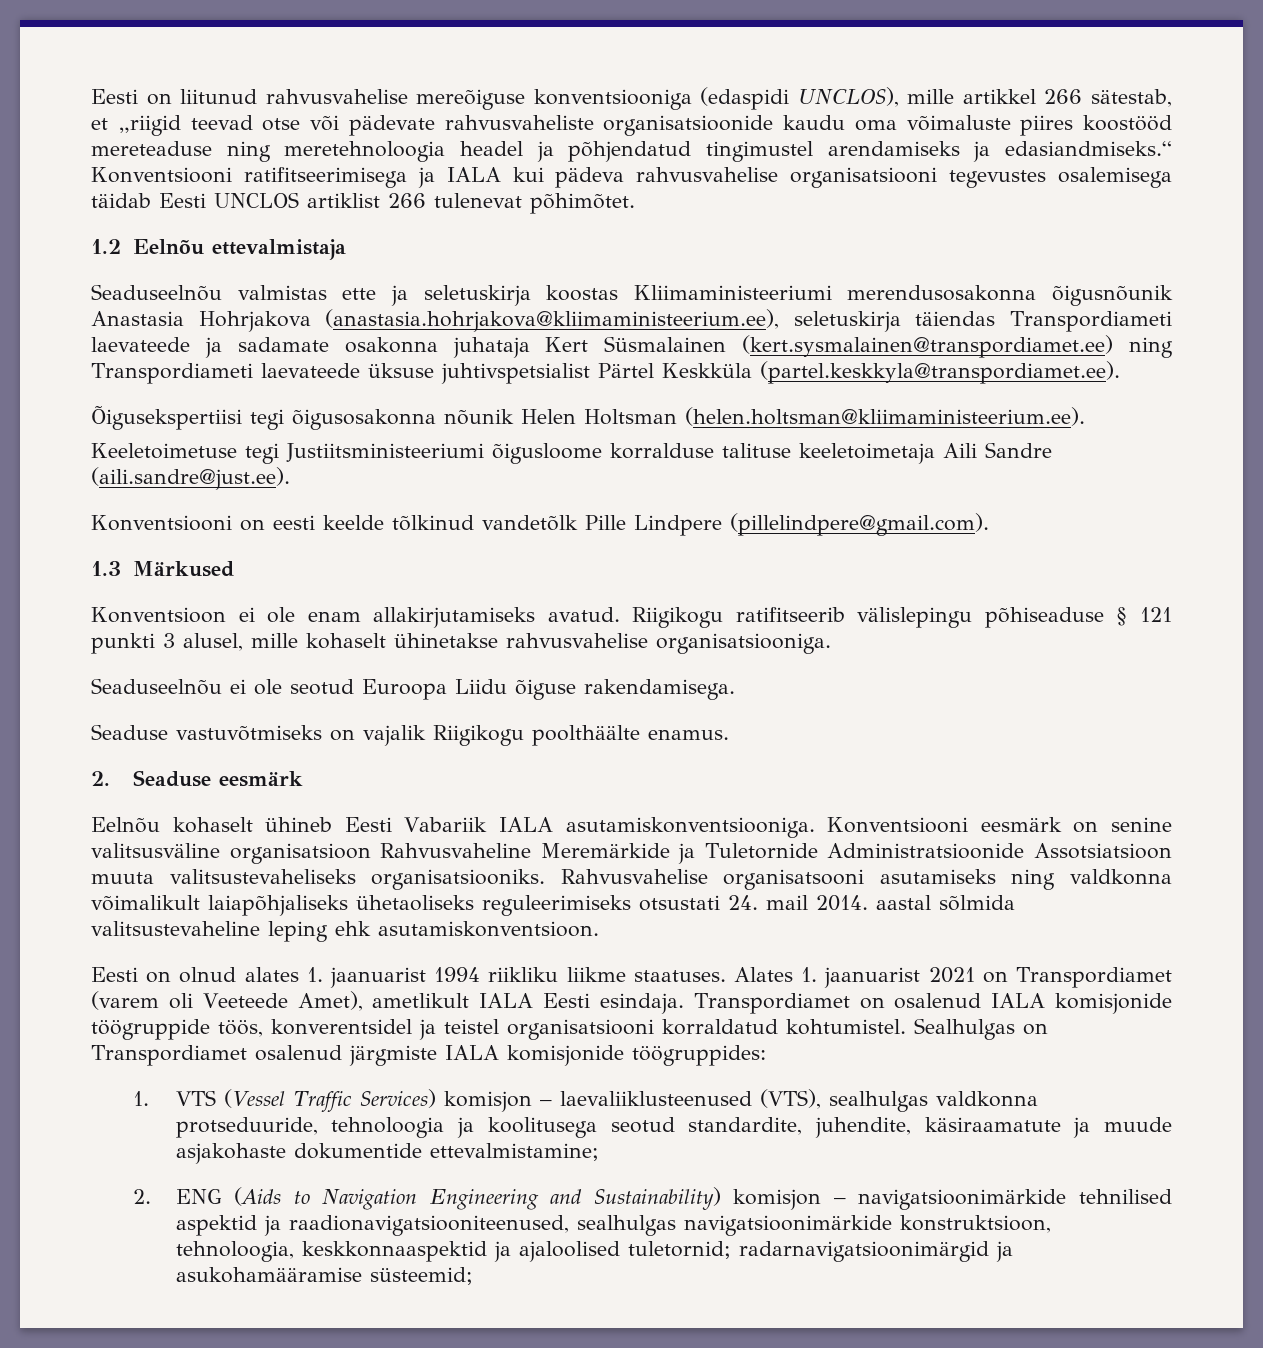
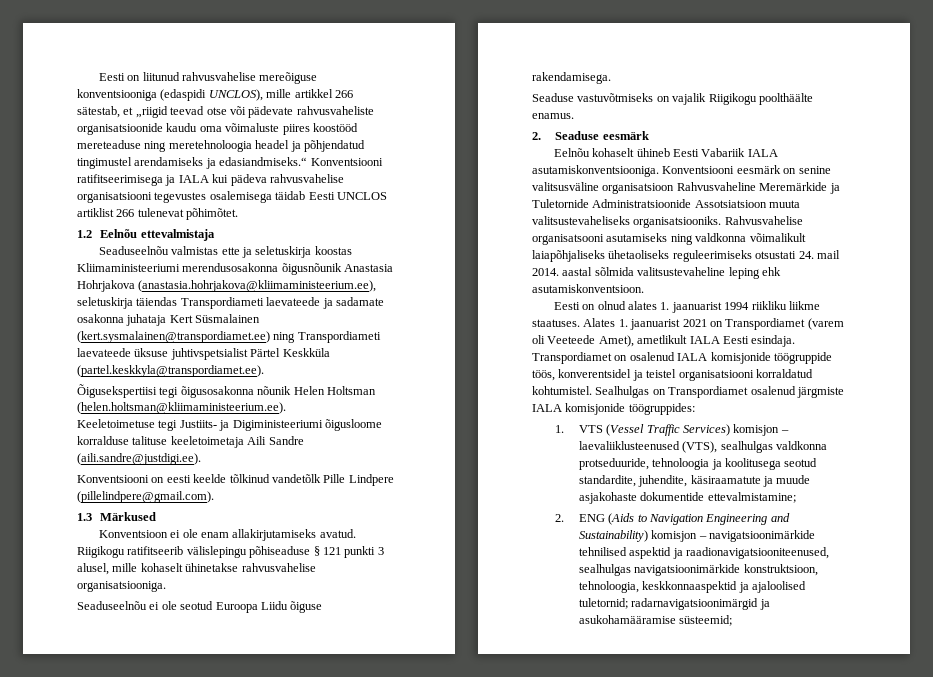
[286,443,484,462] Justiitsministeeriumi -> [179,420,323,431] Justiits- ja Digiministeeriumi
[91,467,290,490] (aili.sandre@just.ee). -> [77,453,201,465] (aili.sandre@justdigi.ee).

